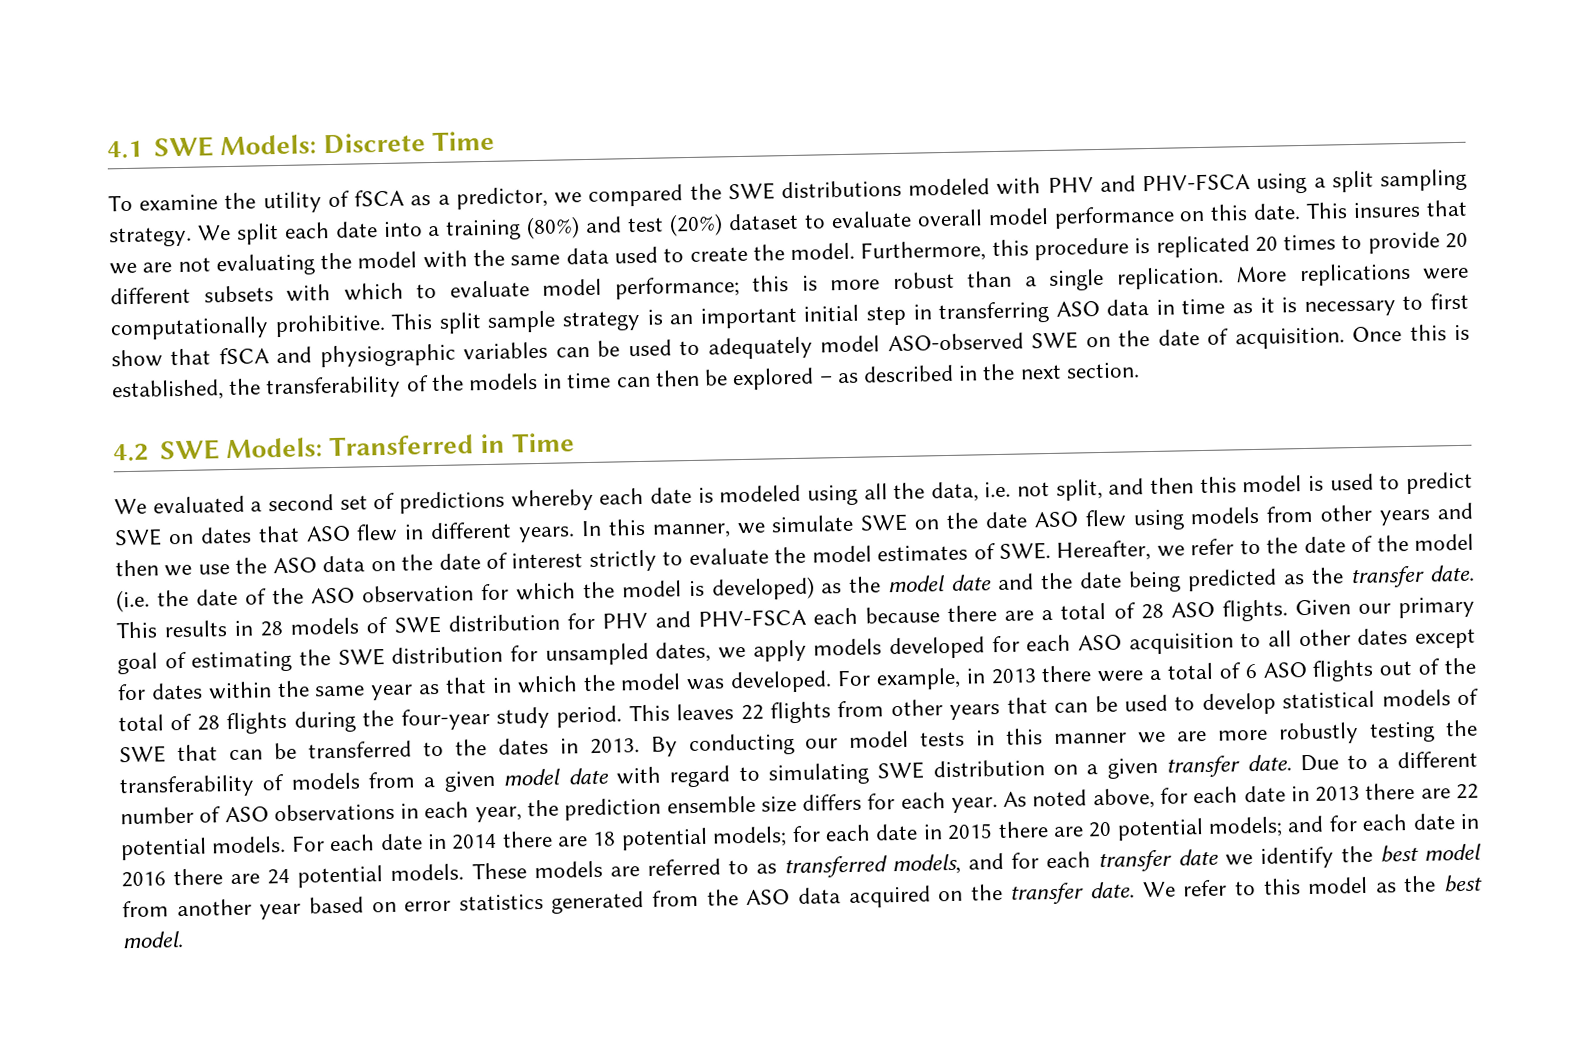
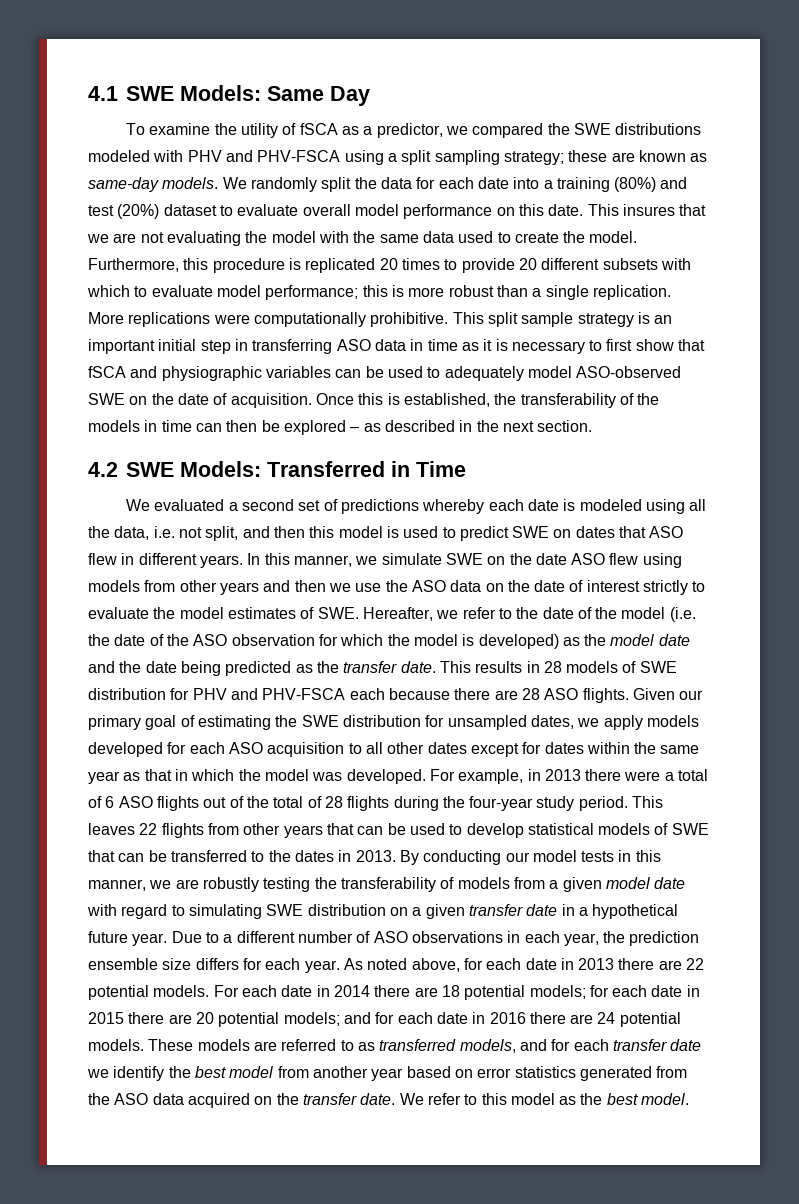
[323,130,496,155] Discrete Time -> [267,86,370,106] Same Day
[109,223,279,248] strategy. We split -> [503,150,708,165] [88,177,436,192] strategy; these are known as same-day models. We randomly split the data for
[1041,602,1136,621] a total of -> (518, 695) none
[1054,729,1269,744] manner we are more -> [88,879,199,891] manner, we are
[1246,754,1292,772] date. -> [526,904,679,919] [88,931,168,946] date in a hypothetical future year.

